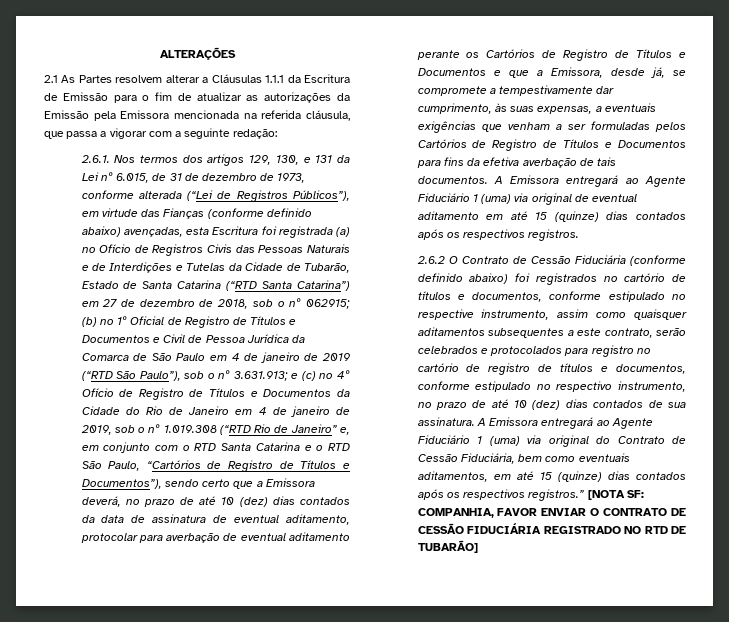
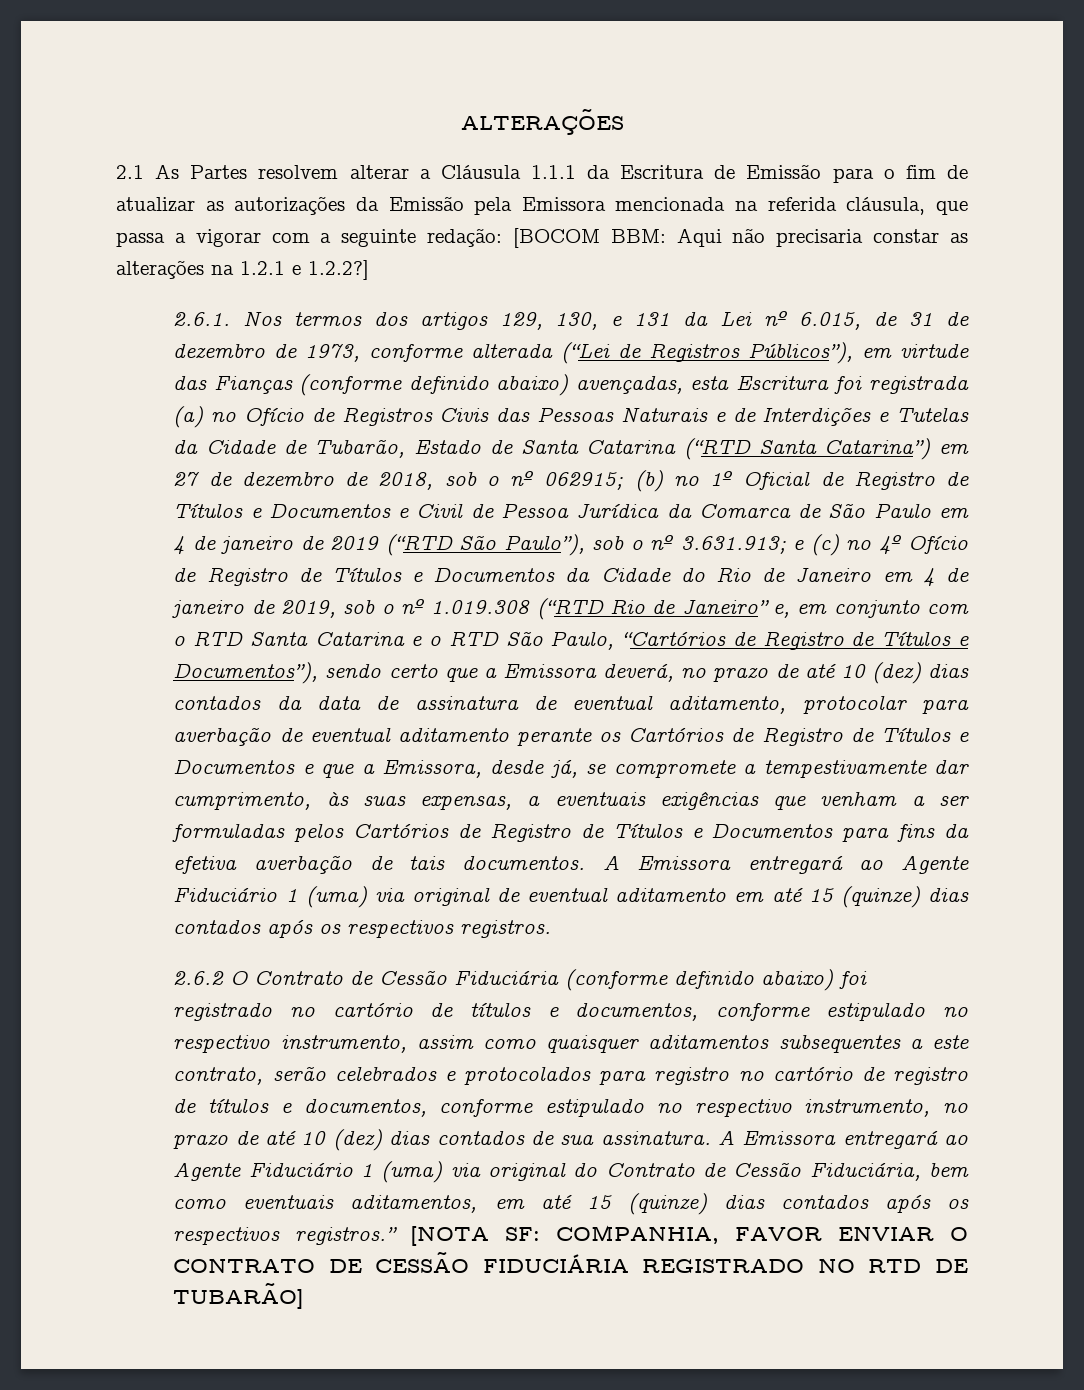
[211,74,262,83] Cláusulas -> [440,165,521,179] Cláusula
(277, 134) none -> [512,228,968,248] [116,260,369,280] [BOCOM BBM: Aqui não precisaria constar as alterações na 1.2.1 e 1.2.2?]
[535,273,597,285] registrados -> [173,1003,273,1021] registrado
[417,309,474,320] respective -> [173,1035,271,1053] respectivo

